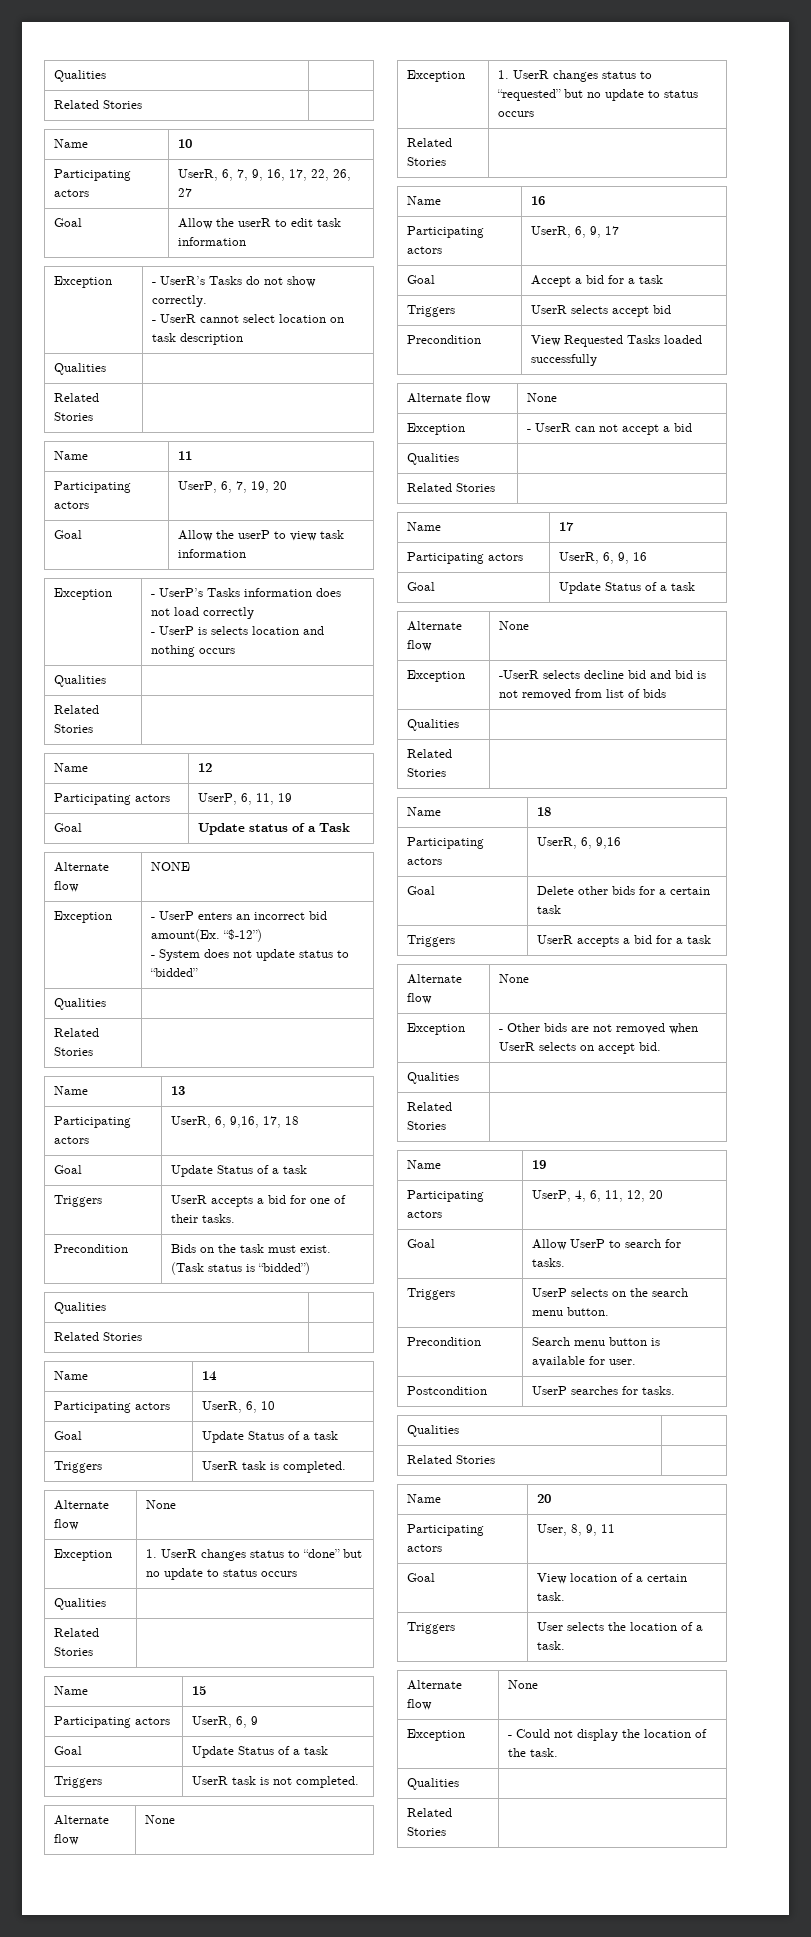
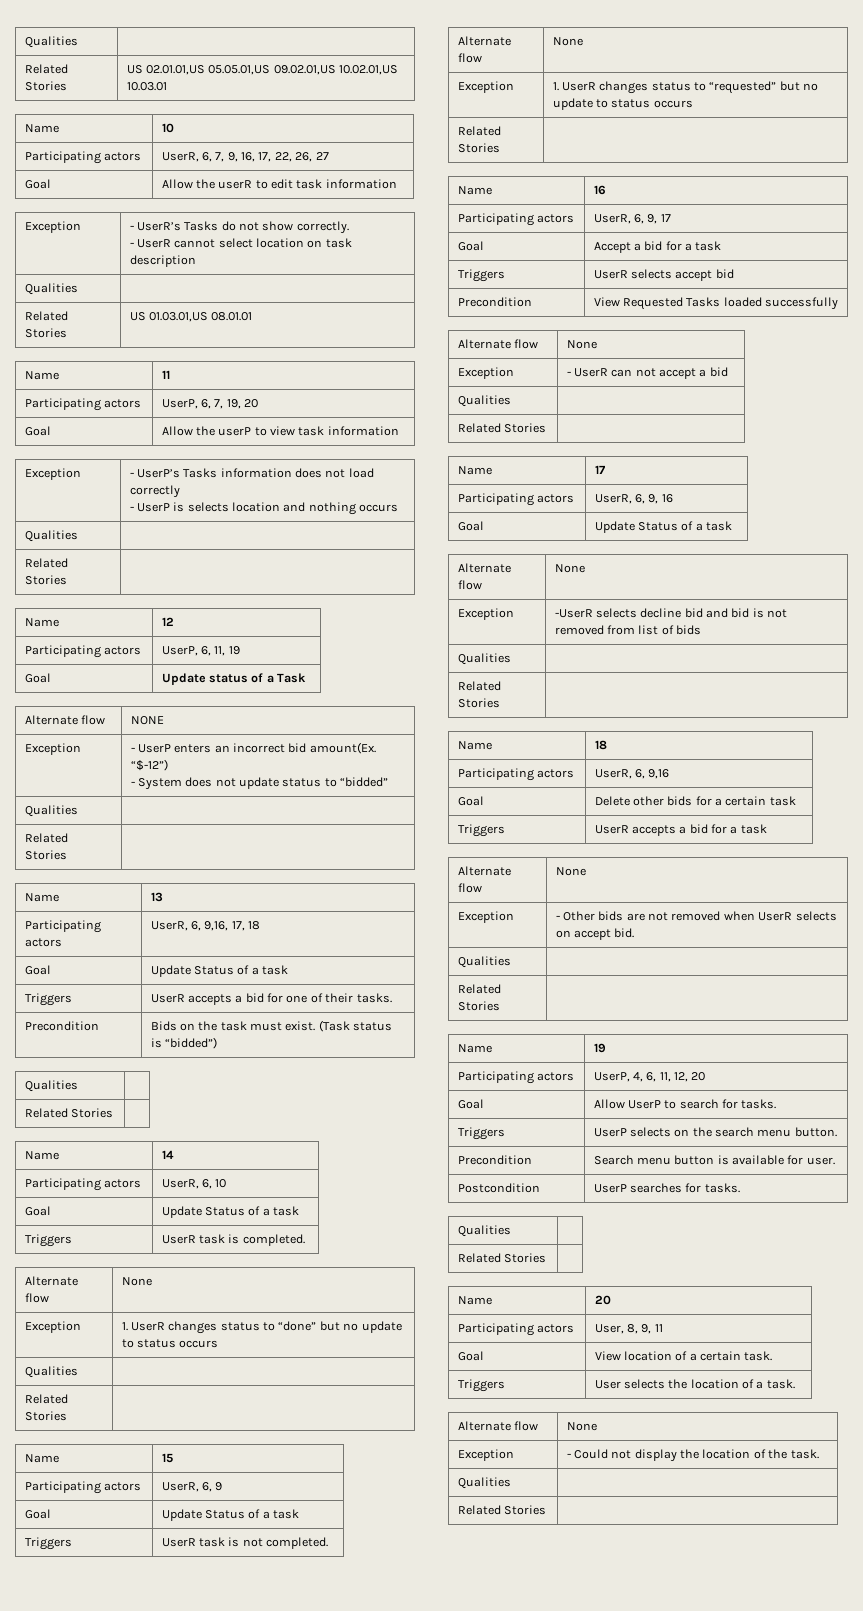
[54,70,107,82] [54,100,143,109] Qualities | // Related Stories | -> [24,36,78,48] [24,64,68,74] [24,81,67,91] [126,65,399,75] [126,82,167,91] Qualities | // Related Stories | US 02.01.01,US 05.05.01,US 09.02.01,US 10.02.01,US 10.03.01
(94, 416) none -> [129,312,253,322] US 01.03.01,US 08.01.01

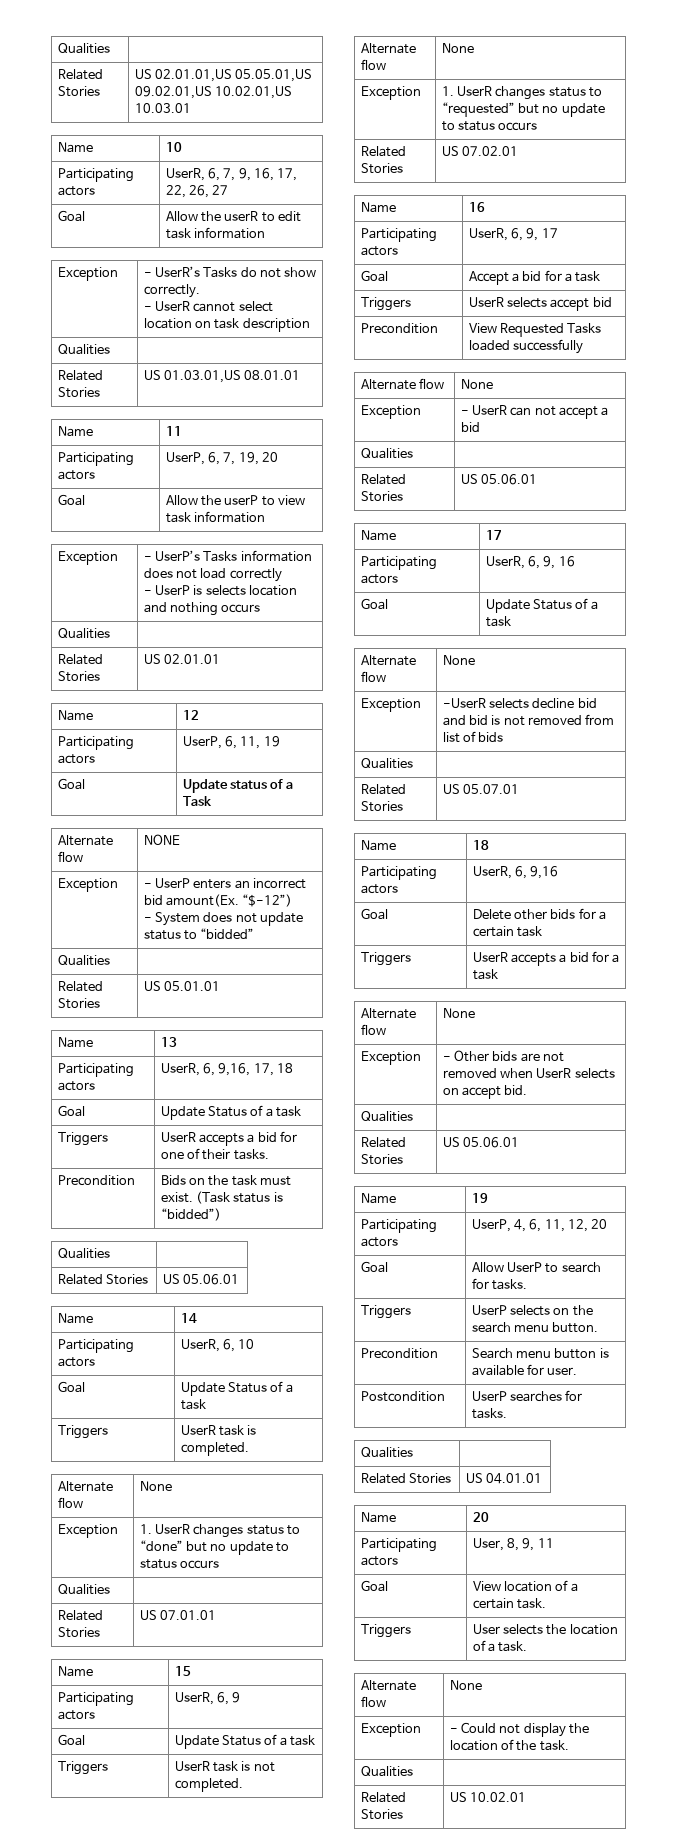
(67, 580) none -> [143,654,220,664] US 02.01.01
(67, 855) none -> [143,981,220,991] US 05.01.01
(113, 1113) none -> [162,1274,239,1285] US 05.06.01
(67, 1416) none -> [139,1610,216,1620] US 07.01.01
(500, 148) none -> [441,146,518,156] US 07.02.01
(546, 428) none -> [460,474,537,485] US 05.06.01
(500, 703) none -> [442,784,519,794] US 05.07.01
(500, 1006) none -> [442,1137,519,1148] US 05.06.01
(546, 1258) none -> [465,1473,542,1484] US 04.01.01
(546, 1510) none -> [449,1792,526,1802] US 10.02.01

